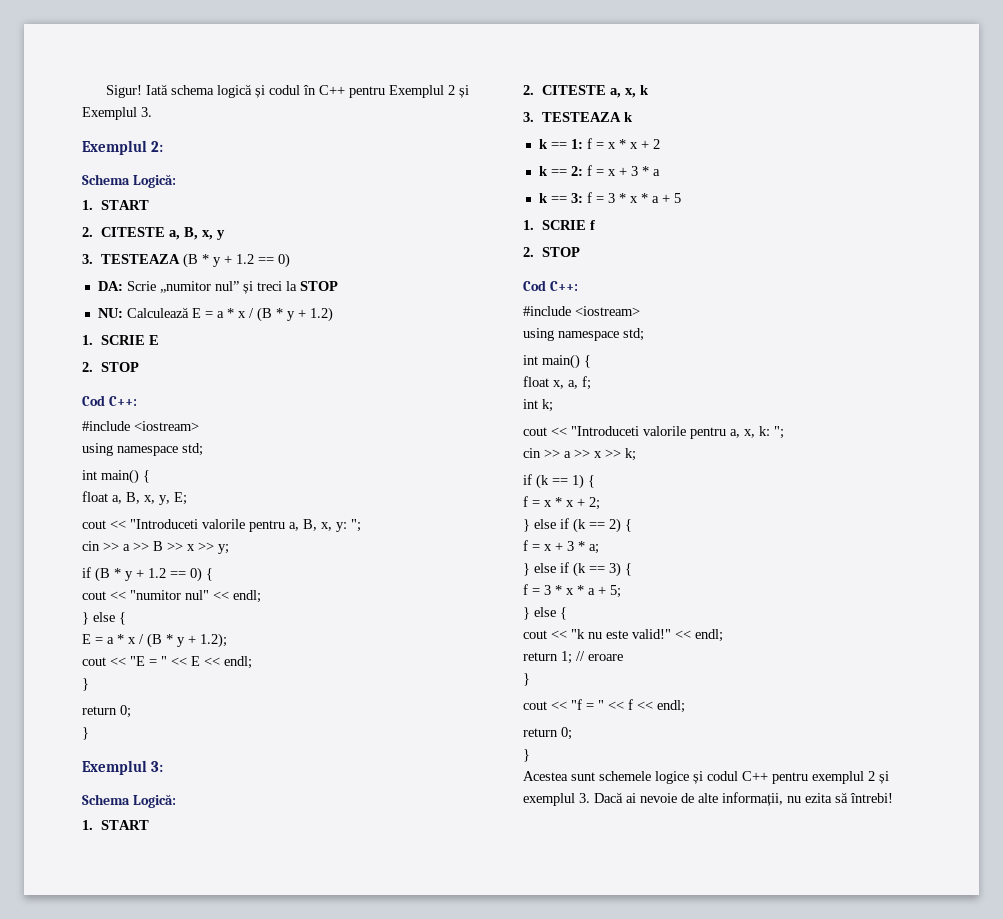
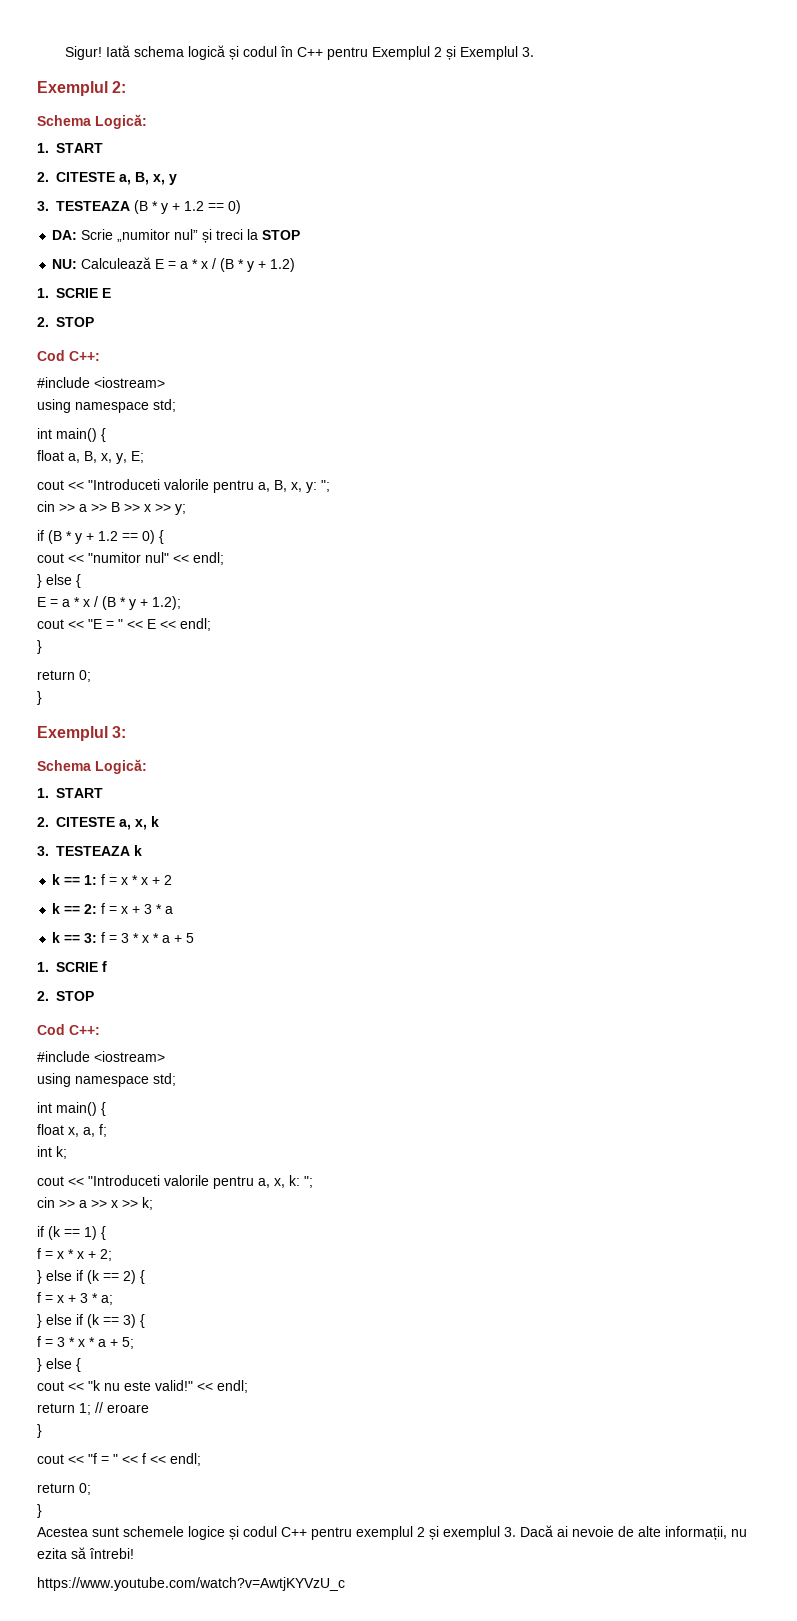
(893, 798) none -> [37,1577,345,1591] // https://www.youtube.com/watch?v=AwtjKYVzU_c

